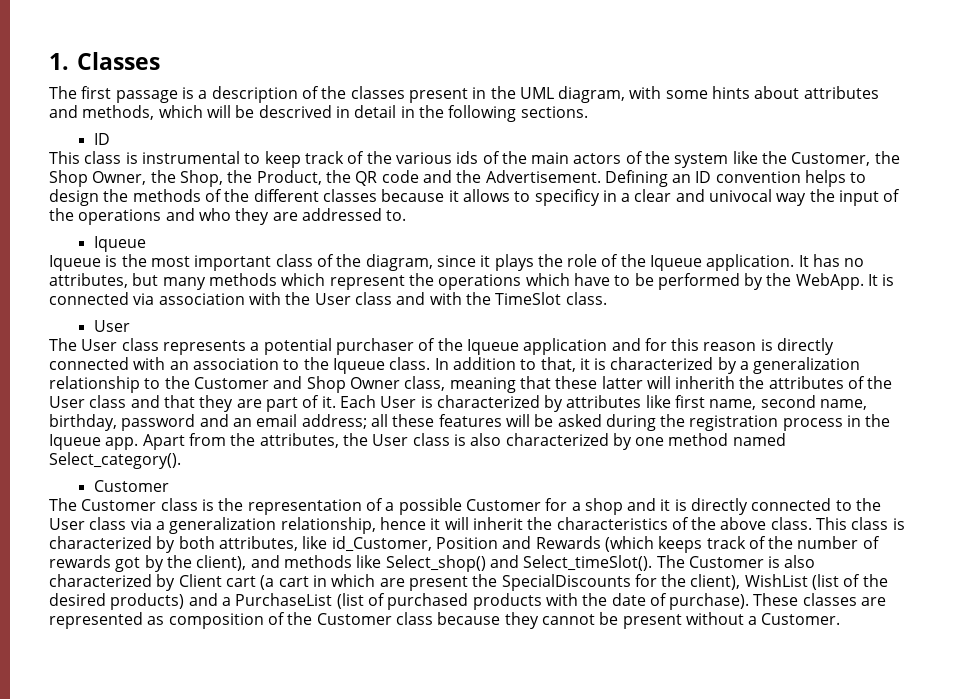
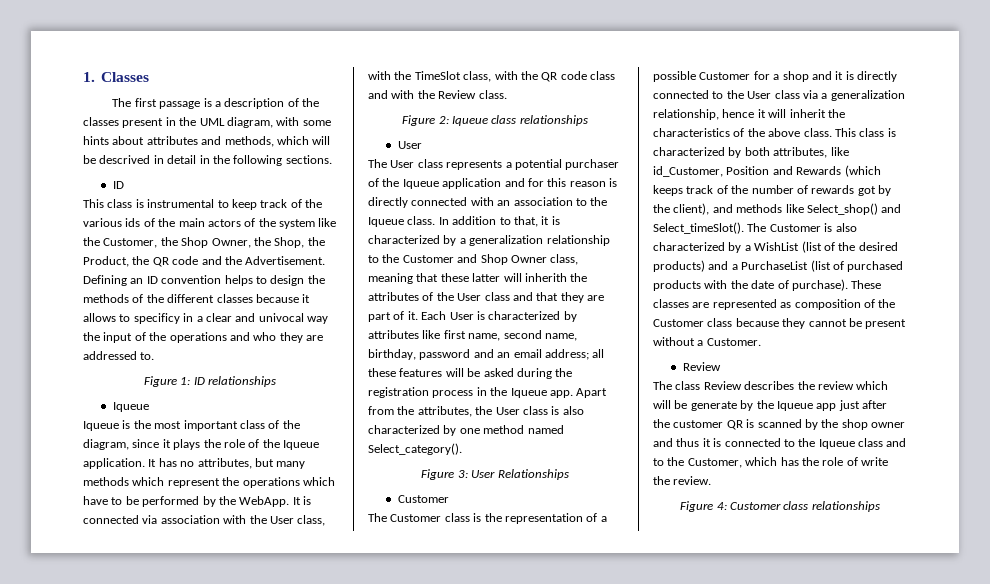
(407, 215) none -> [143,376,277,387] // Figure 1: ID relationships
(351, 299) none -> [297,515,326,526] [368,71,587,82] class, with the TimeSlot class, with the QR code
[495,292,607,305] TimeSlot class. -> [438,90,507,99] [402,115,588,126] Review class. // Figure 2: Iqueue class relationships
(181, 460) none -> [421,469,569,480] // Figure 3: User Relationships
[178,574,741,591] Client cart (a cart in which are present the SpecialDiscounts for the client), -> [744,245,751,251] a
(841, 619) none -> [682,362,721,371] [653,381,889,390] [653,400,887,411] [653,419,905,430] [653,438,907,449] [653,457,888,468] [653,476,712,485] [680,501,880,512] // Review // The class Review describes the review which will be generate by the Iqueue app just after the customer QR is scanned by the shop owner and thus it is connected to the Iqueue class and to the Customer, which has the role of write the review. // Figure 4: Customer class relationships

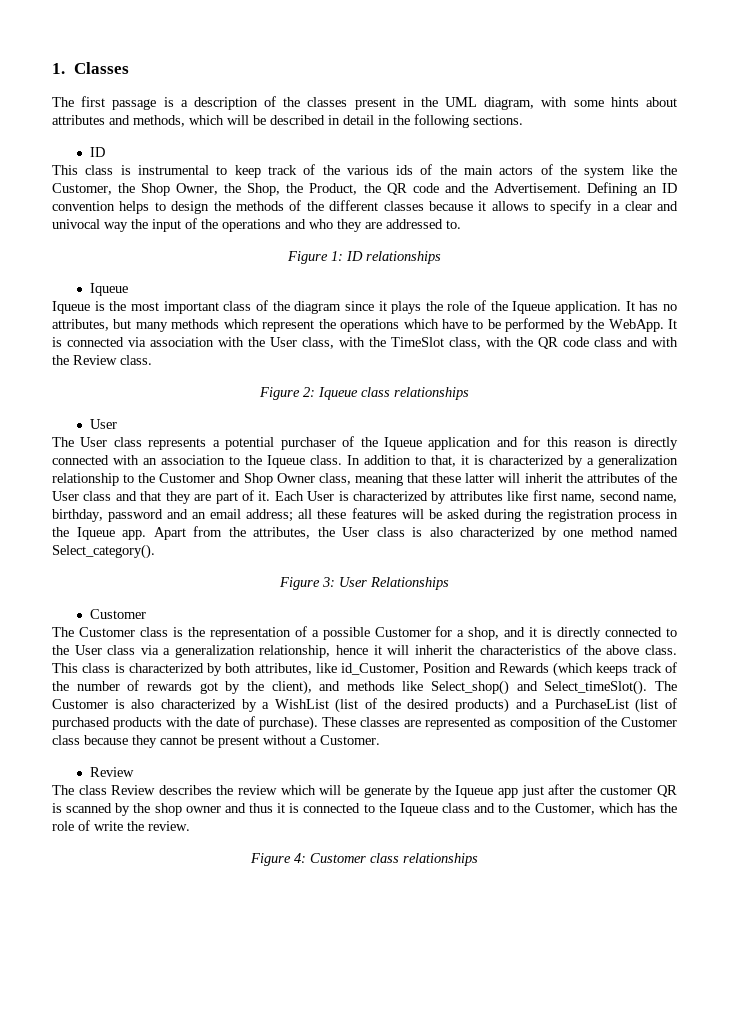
[99,155,151,164] descrived -> [270,115,325,125] described
[133,313,180,324] specificy -> [550,200,593,214] specify
[83,439,129,450] diagram, -> [294,301,342,314] diagram
[524,273,567,282] inherith -> [524,473,562,483] inherit
[782,71,809,82] shop -> [468,627,500,640] shop,

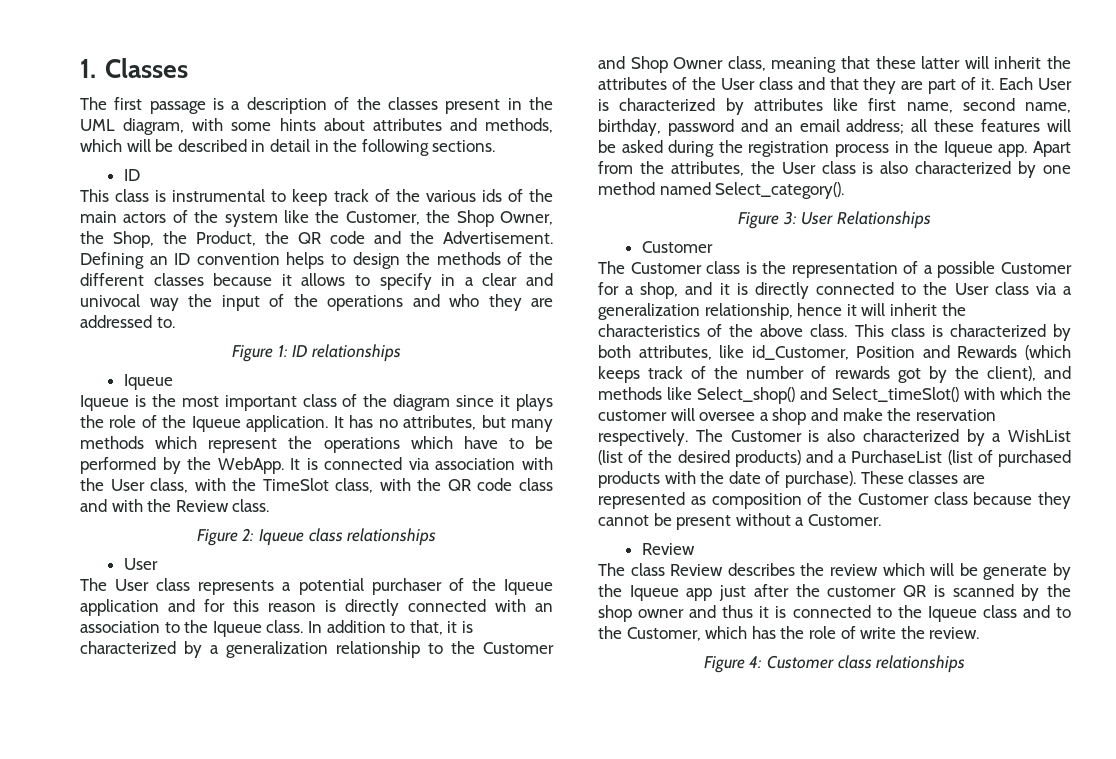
[544,680,648,695] Select_timeSlot(). -> [832,387,1071,402] [598,408,996,425] [598,429,688,446] Select_timeSlot() with which the customer will oversee a shop and make the reservation respectively.

